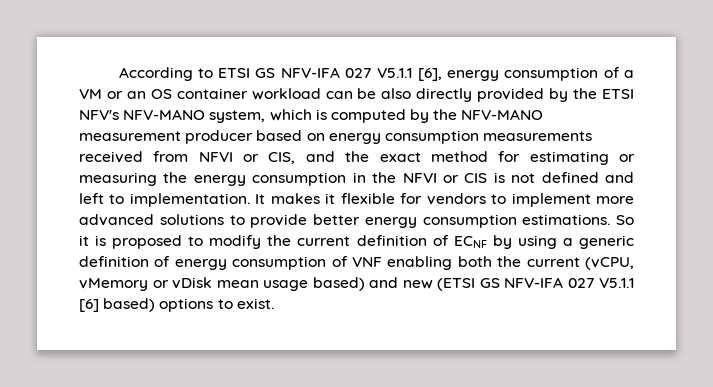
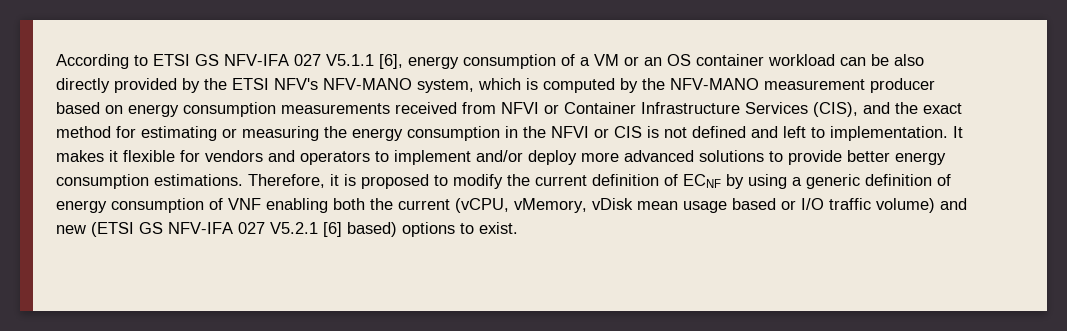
[268,152,296,164] CIS, -> [564,102,858,117] Container Infrastructure Services (CIS),
[491,193,591,207] to implement -> [268,150,577,165] and operators to implement and/or deploy
[616,215,634,225] So -> [248,174,325,188] Therefore,
[79,278,169,291] vMemory or -> [514,198,587,213] vMemory,
[312,277,365,291] based) -> [732,198,935,213] based or I/O traffic volume)
[599,278,634,288] V5.1.1 -> [270,222,318,234] V5.2.1

